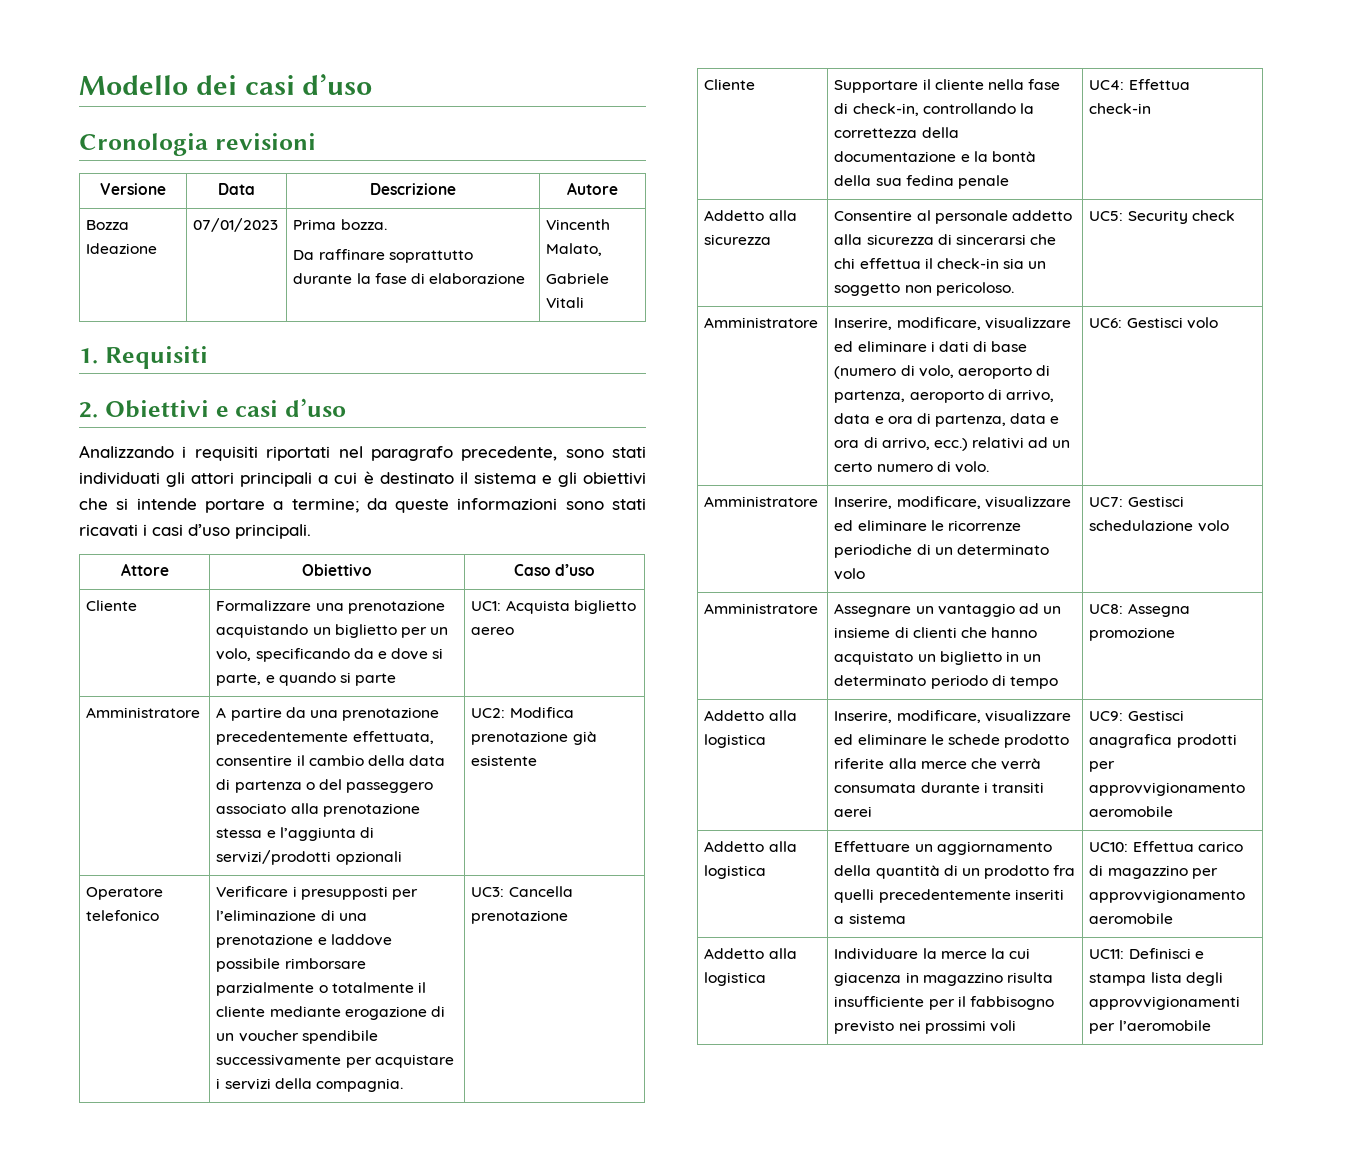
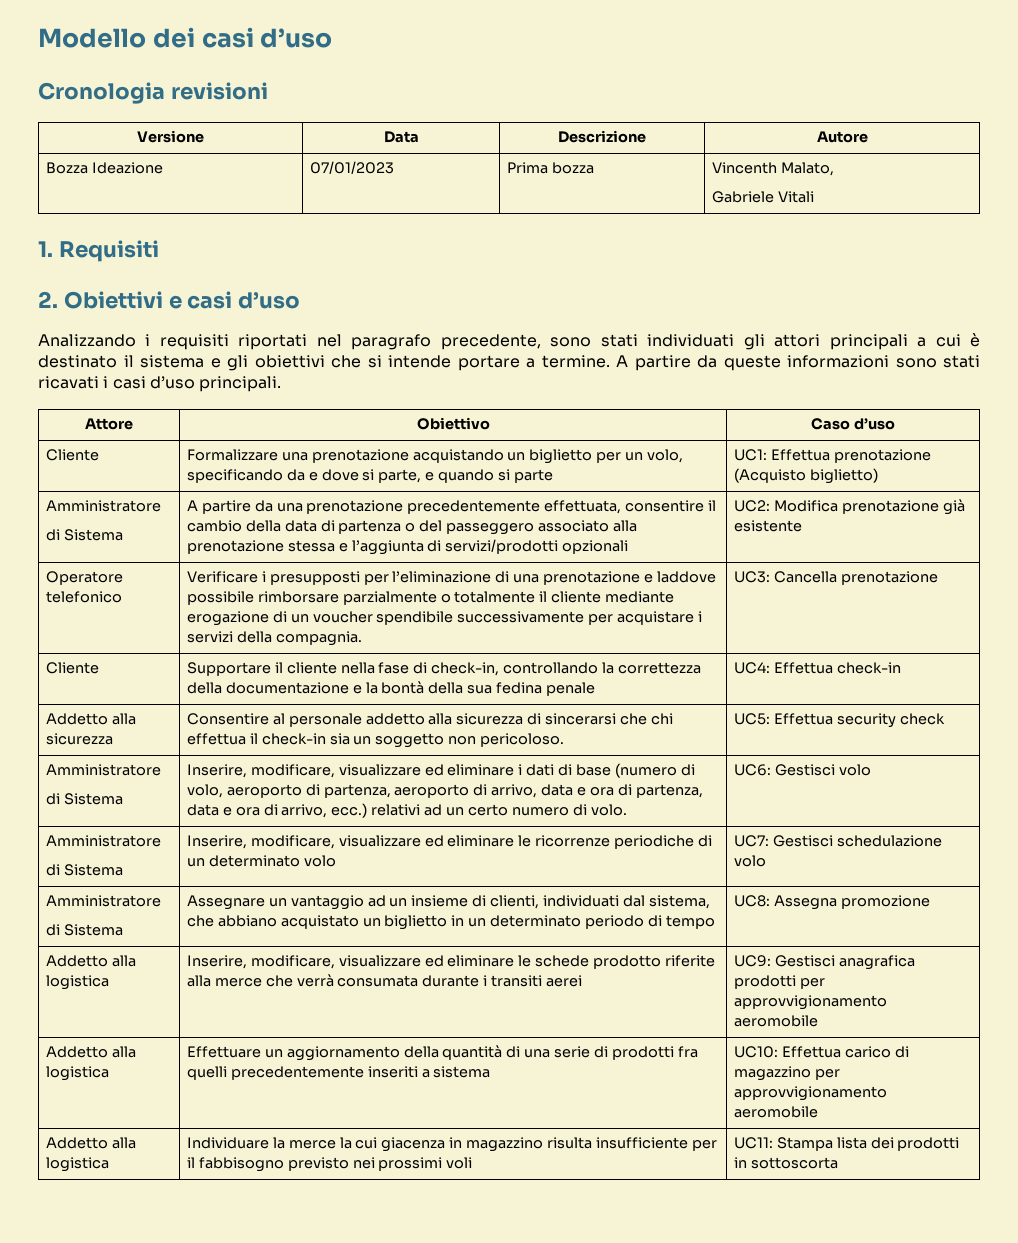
[340,219,387,230] [293,249,473,263] [293,273,526,284] bozza. // Da raffinare soprattutto durante la fase di elaborazione -> [551,162,594,174] bozza
[291,498,359,513] termine; -> [541,355,691,371] termine. A partire
[505,600,636,614] [471,627,515,635] [86,707,201,718] Acquista biglietto aereo // Amministratore -> [770,449,931,463] [733,468,878,484] [45,500,161,512] [45,529,123,541] Effettua prenotazione (Acquisto biglietto) // Amministratore // di Sistema
[1127,210,1188,224] Security -> [773,713,896,728] Effettua security
(819, 322) none -> [45,793,123,805] // di Sistema
(819, 501) none -> [45,864,123,876] // di Sistema
(819, 608) none -> [45,924,123,936] // di Sistema
[912,627,1038,638] clienti che hanno -> [490,895,710,909] [186,915,277,927] clienti, individuati dal sistema, che abbiano
[961,865,1050,879] un prodotto -> [524,1046,675,1060] una serie di prodotti
[1128,948,1204,959] [1089,972,1223,986] [1089,996,1241,1010] [1089,1020,1211,1034] Definisci e stampa lista degli approvvigionamenti per l’aeromobile -> [776,1137,960,1151] [733,1157,838,1169] Stampa lista dei prodotti in sottoscorta

